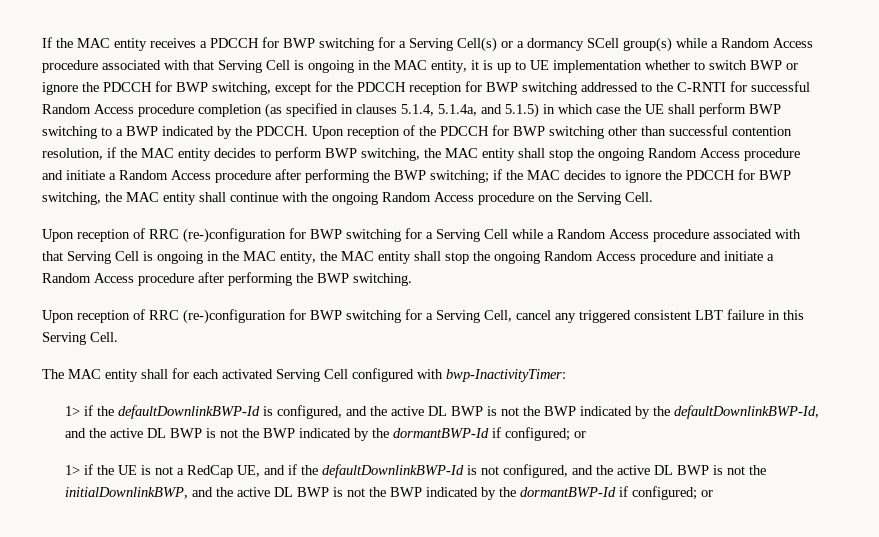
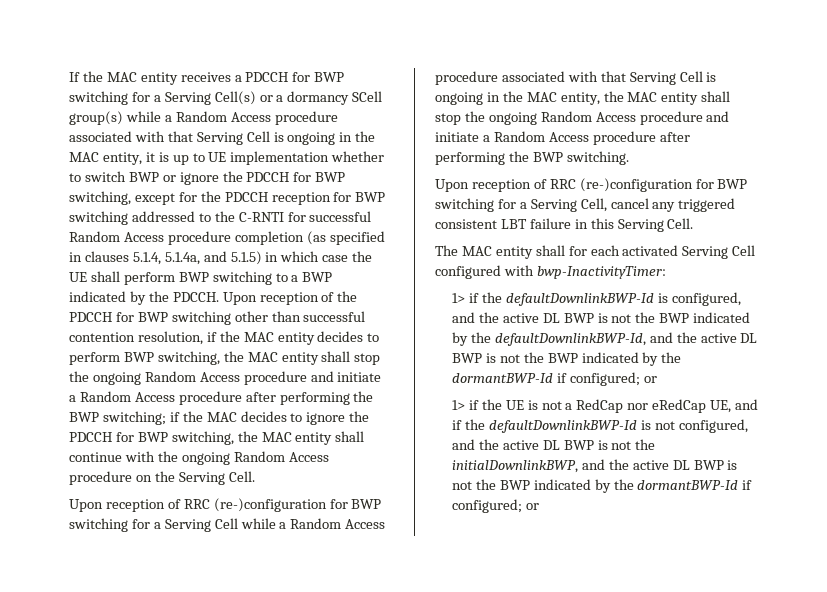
(233, 471) none -> [627,399,707,413] nor eRedCap

